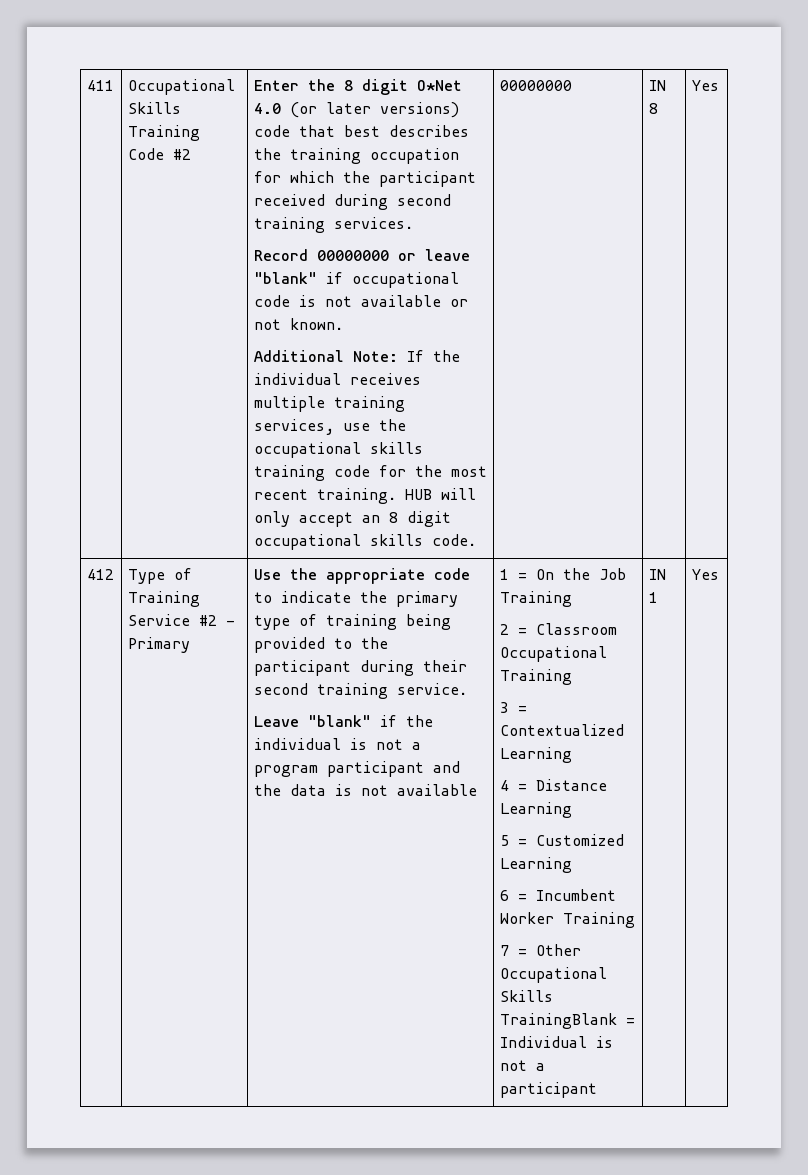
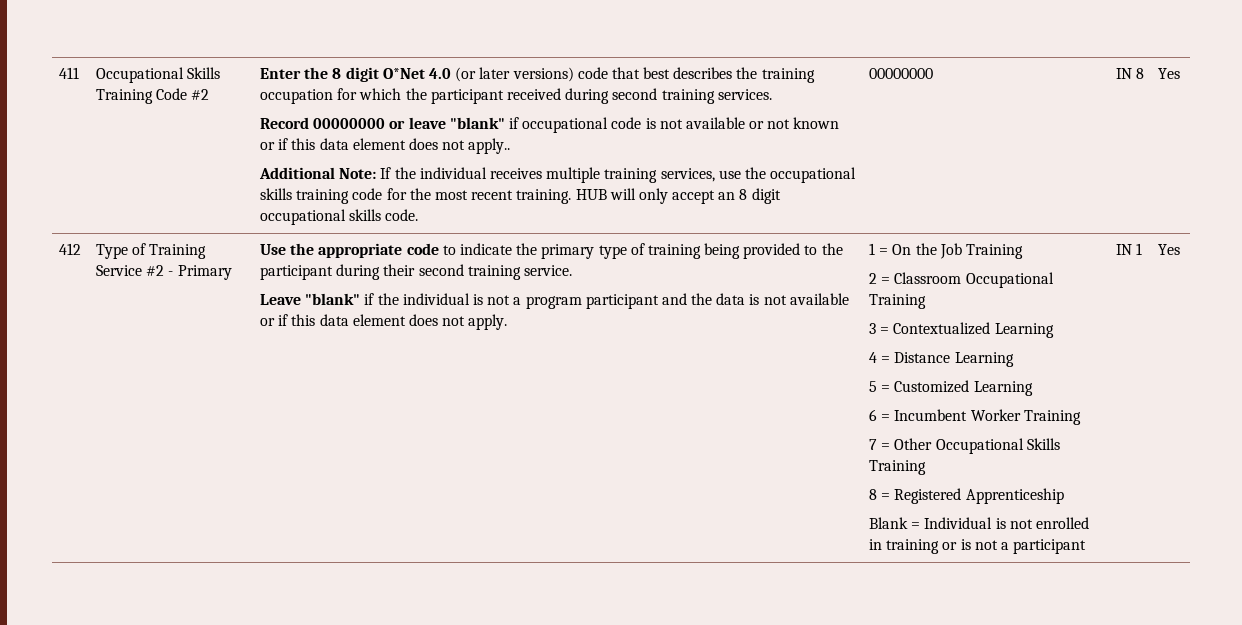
[289,318,343,330] known. -> [793,117,840,129] [260,138,511,154] known or if this data element does not apply..
(477, 790) none -> [260,314,508,330] or if this data element does not apply.
[499,1013,635,1029] [499,1036,587,1048] TrainingBlank = Individual -> [869,460,927,475] [869,488,1064,504] [869,517,1090,529] [869,539,958,554] Training // 8 = Registered Apprenticeship // Blank = Individual is not enrolled in training or

